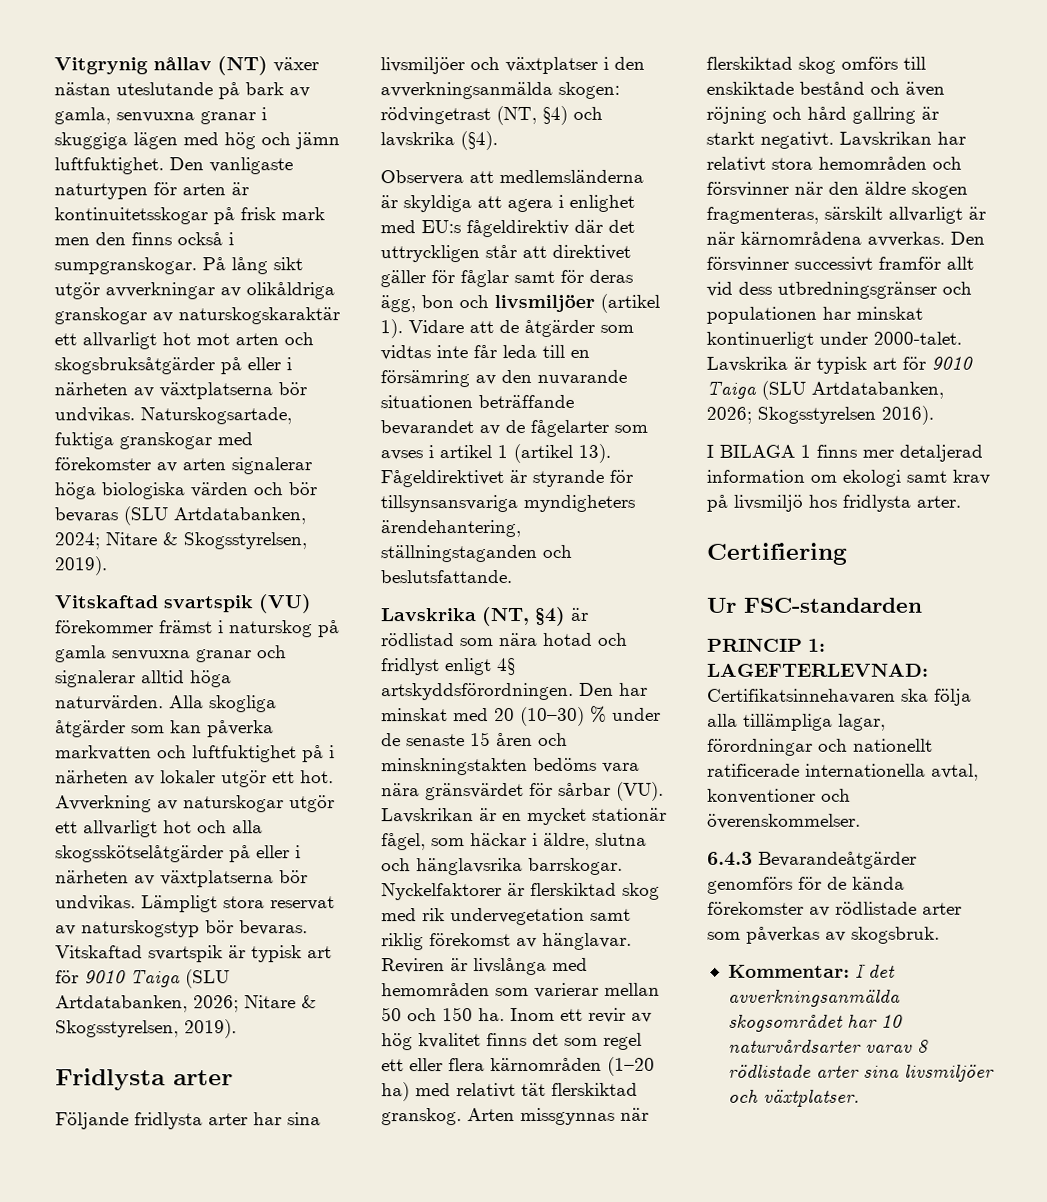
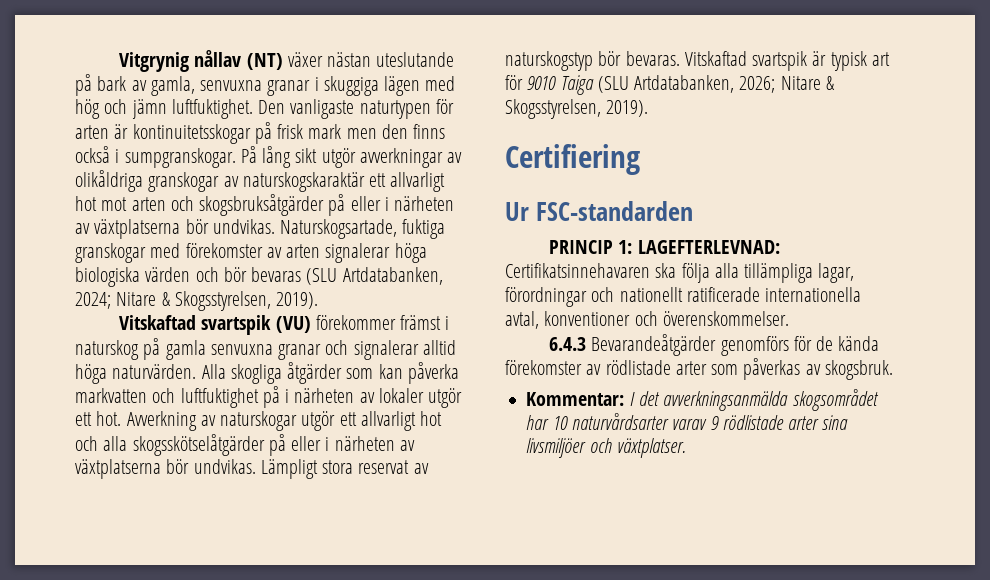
[55,1068,233,1091] [55,1112,321,1130] [380,56,645,75] [380,81,620,100] [380,105,603,126] [380,131,498,151] [380,169,644,186] [380,194,635,213] [380,219,635,238] [380,244,631,263] [380,269,633,288] [380,293,660,313] [380,319,634,339] [380,344,590,361] [380,369,627,388] [380,394,574,409] [380,419,648,437] [380,443,611,464] [380,469,633,488] [380,494,635,513] [380,520,521,538] [380,544,572,563] [380,570,512,584] [381,606,589,627] [381,632,628,647] [381,658,516,676] [381,682,648,701] [381,705,661,727] [381,732,568,747] [381,757,640,776] [381,781,664,801] [381,807,667,825] [381,832,647,851] [381,857,623,876] [381,882,660,901] [381,907,631,926] [381,932,632,951] [381,957,588,976] [381,982,660,998] [381,1007,652,1023] [381,1032,642,1051] [381,1056,655,1076] [381,1082,638,1102] [381,1107,649,1126] [706,56,926,74] [706,81,945,97] [706,106,939,124] [706,131,966,149] [706,156,962,172] [706,181,968,199] [706,206,986,224] [706,231,985,247] [706,256,974,272] [706,281,972,299] [706,306,923,324] [706,331,962,349] [706,356,973,374] [706,380,944,400] [706,405,934,425] [706,444,983,462] [706,469,990,487] [706,494,961,512] // Fridlysta arter // Följande fridlysta arter har sina livsmiljöer och växtplatser i den avverkningsanmälda skogen: rödvingetrast (NT, §4) och lavskrika (§4). // Observera att medlemsländerna är skyldiga att agera i enlighet med EU:s fågeldirektiv där det uttryckligen står att direktivet gäller för fåglar samt för deras ägg, bon och livsmiljöer (artikel 1). Vidare att de åtgärder som vidtas inte får leda till en försämring av den nuvarande situationen beträffande bevarandet av de fågelarter som avses i artikel 1 (artikel 13). Fågeldirektivet är styrande för tillsynsansvariga myndigheters ärendehantering, ställningstaganden och beslutsfattande. // Lavskrika (NT, §4) är rödlistad som nära hotad och fridlyst enligt 4§ artskyddsförordningen. Den har minskat med 20 (10–30) % under de senaste 15 åren och minskningstakten bedöms vara nära gränsvärdet för sårbar (VU). Lavskrikan är en mycket stationär fågel, som häckar i äldre, slutna och hänglavsrika barrskogar. Nyckelfaktorer är flerskiktad skog med rik undervegetation samt riklig förekomst av hänglavar. Reviren är livslånga med hemområden som varierar mellan 50 och 150 ha. Inom ett revir av hög kvalitet finns det som regel ett eller flera kärnområden (1–20 ha) med relativt tät flerskiktad granskog. Arten missgynnas när flerskiktad skog omförs till enskiktade bestånd och även röjning och hård gallring är starkt negativt. Lavskrikan har relativt stora hemområden och försvinner när den äldre skogen fragmenteras, särskilt allvarligt är när kärnområdena avverkas. Den försvinner successivt framför allt vid dess utbredningsgränser och populationen har minskat kontinuerligt under 2000-talet. Lavskrika är typisk art för 9010 Taiga (SLU Artdatabanken, 2026; Skogsstyrelsen 2016). // I BILAGA 1 finns mer detaljerad information om ekologi samt krav på livsmiljö hos fridlysta arter. -> (649, 108) none
[916,1039,929,1053] 8 -> [710,416,719,430] 9

